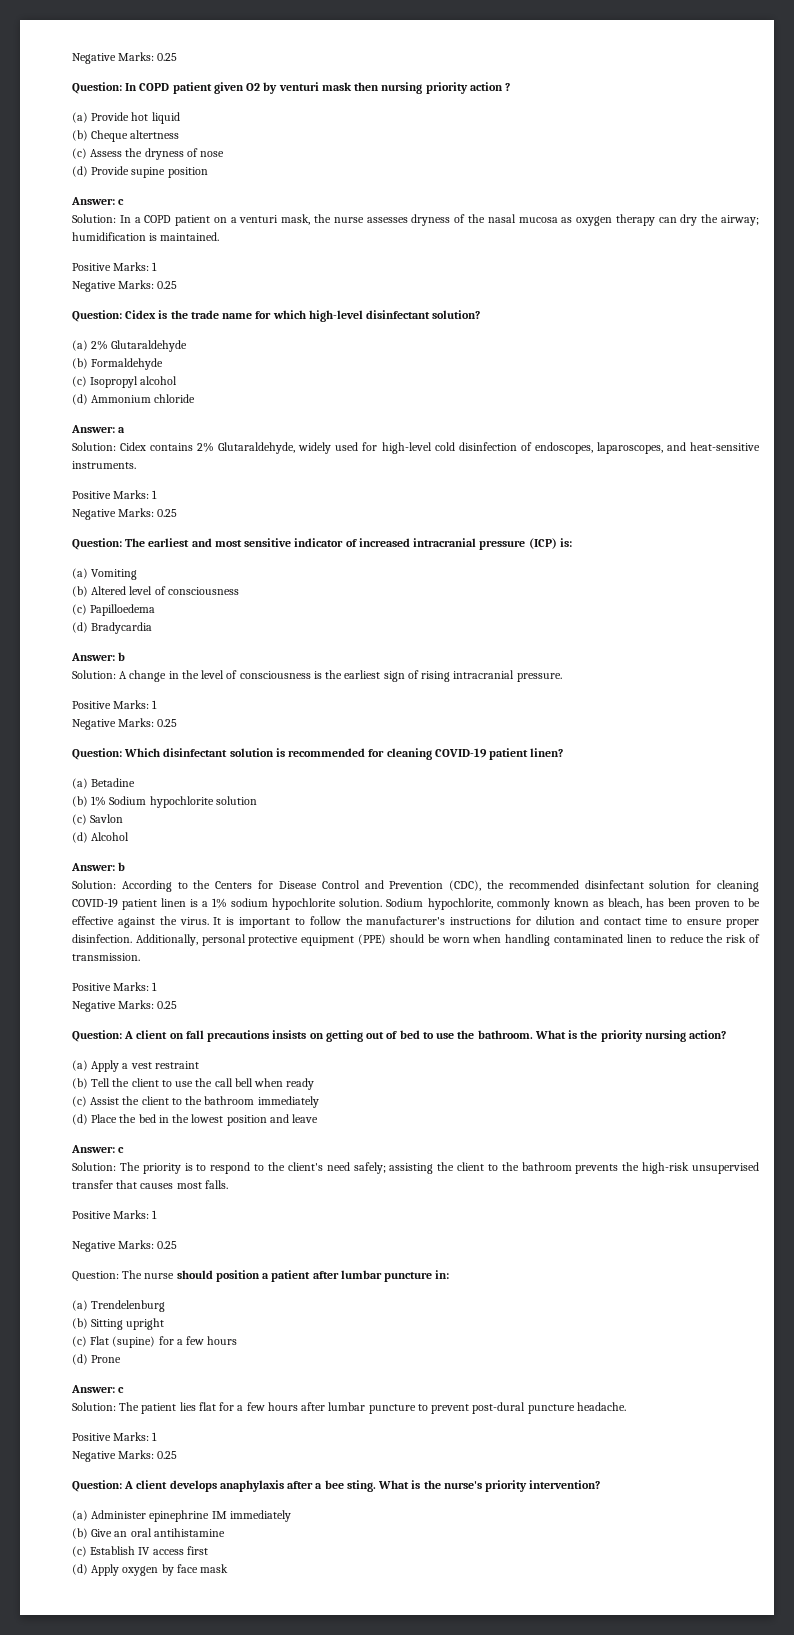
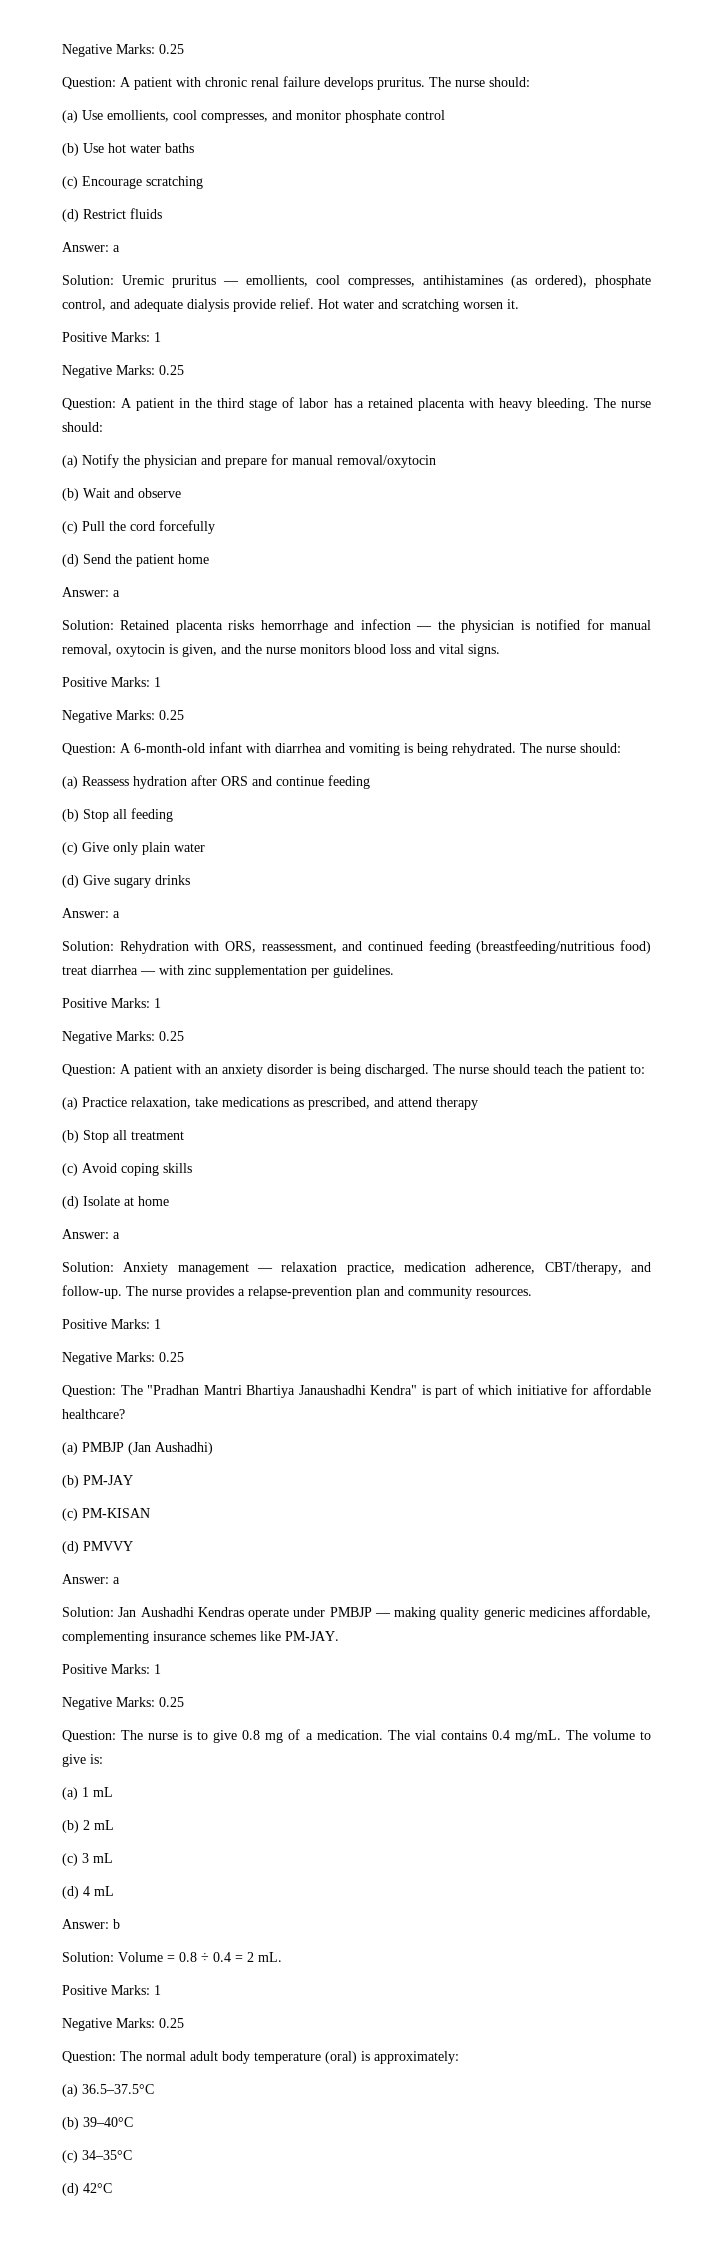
[72,52,178,64] [72,82,511,94] [72,112,180,124] [72,130,180,142] [72,148,225,160] [72,166,208,178] [71,197,125,205] [72,214,759,226] [72,232,220,241] [72,262,158,271] [72,280,178,292] [72,310,481,322] [72,340,188,352] [72,358,164,370] [72,376,178,388] [72,394,196,405] [71,425,126,433] [72,442,761,454] [72,461,136,469] [72,490,158,499] [72,508,178,520] [72,538,572,550] [72,568,138,580] [72,586,239,597] [72,604,156,616] [72,622,153,634] [71,652,126,661] [72,670,562,682] [72,700,158,709] [72,718,178,730] [72,748,564,760] [72,778,136,789] [72,796,257,808] [72,814,124,825] [72,832,130,843] [71,862,126,871] [72,880,759,892] [72,898,761,910] [72,916,760,928] [72,934,761,946] [72,953,140,961] [72,982,158,991] [72,1000,178,1012] [72,1030,727,1042] [72,1060,199,1072] [72,1078,315,1090] [72,1096,319,1108] [72,1114,319,1126] [71,1145,125,1153] [72,1162,760,1174] [72,1180,228,1189] Negative Marks: 0.25 // Question: In COPD patient given O2 by venturi mask then nursing priority action ? // (a) Provide hot liquid // (b) Cheque altertness // (c) Assess the dryness of nose // (d) Provide supine position // Answer: c // Solution: In a COPD patient on a venturi mask, the nurse assesses dryness of the nasal mucosa as oxygen therapy can dry the airway; humidification is maintained. // Positive Marks: 1 // Negative Marks: 0.25 // Question: Cidex is the trade name for which high-level disinfectant solution? // (a) 2% Glutaraldehyde // (b) Formaldehyde // (c) Isopropyl alcohol // (d) Ammonium chloride // Answer: a // Solution: Cidex contains 2% Glutaraldehyde, widely used for high-level cold disinfection of endoscopes, laparoscopes, and heat-sensitive instruments. // Positive Marks: 1 // Negative Marks: 0.25 // Question: The earliest and most sensitive indicator of increased intracranial pressure (ICP) is: // (a) Vomiting // (b) Altered level of consciousness // (c) Papilloedema // (d) Bradycardia // Answer: b // Solution: A change in the level of consciousness is the earliest sign of rising intracranial pressure. // Positive Marks: 1 // Negative Marks: 0.25 // Question: Which disinfectant solution is recommended for cleaning COVID-19 patient linen? // (a) Betadine // (b) 1% Sodium hypochlorite solution // (c) Savlon // (d) Alcohol // Answer: b // Solution: According to the Centers for Disease Control and Prevention (CDC), the recommended disinfectant solution for cleaning COVID-19 patient linen is a 1% sodium hypochlorite solution. Sodium hypochlorite, commonly known as bleach, has been proven to be effective against the virus. It is important to follow the manufacturer's instructions for dilution and contact time to ensure proper disinfection. Additionally, personal protective equipment (PPE) should be worn when handling contaminated linen to reduce the risk of transmission. // Positive Marks: 1 // Negative Marks: 0.25 // Question: A client on fall precautions insists on getting out of bed to use the bathroom. What is the priority nursing action? // (a) Apply a vest restraint // (b) Tell the client to use the call bell when ready // (c) Assist the client to the bathroom immediately // (d) Place the bed in the lowest position and leave // Answer: c // Solution: The priority is to respond to the client's need safely; assisting the client to the bathroom prevents the high-risk unsupervised transfer that causes most falls. -> [62,44,184,57] [62,76,530,90] [62,110,445,123] [62,143,194,156] [62,176,203,189] [62,208,162,222] [62,242,120,252] [62,275,651,288] [62,298,519,312] [62,332,161,342] [62,365,184,378] [62,397,651,411] [62,422,103,432] [62,454,436,468] [62,488,181,501] [62,520,215,534] [62,554,209,567] [62,587,120,597] [62,619,651,633] [62,644,500,657] [62,677,161,687] [62,710,184,723] [62,742,621,756] [62,775,370,789] [62,808,173,822] [62,842,205,855] [62,875,190,888] [62,908,120,918] [62,940,651,954] [62,965,394,978] [62,998,161,1008] [62,1031,184,1044] [62,1064,645,1077] [62,1097,478,1110] [62,1130,184,1143] [62,1163,192,1176] [62,1196,169,1209] [62,1229,120,1239] [62,1262,651,1275] [62,1285,532,1299] [62,1319,161,1329] [62,1352,184,1365] [62,1384,652,1398] [62,1409,125,1419] [62,1442,213,1455] [62,1475,133,1488] [62,1508,150,1521] [62,1541,133,1554] [62,1574,120,1584] [62,1606,651,1620] [62,1631,339,1644] Negative Marks: 0.25 // Question: A patient with chronic renal failure develops pruritus. The nurse should: // (a) Use emollients, cool compresses, and monitor phosphate control // (b) Use hot water baths // (c) Encourage scratching // (d) Restrict fluids // Answer: a // Solution: Uremic pruritus — emollients, cool compresses, antihistamines (as ordered), phosphate control, and adequate dialysis provide relief. Hot water and scratching worsen it. // Positive Marks: 1 // Negative Marks: 0.25 // Question: A patient in the third stage of labor has a retained placenta with heavy bleeding. The nurse should: // (a) Notify the physician and prepare for manual removal/oxytocin // (b) Wait and observe // (c) Pull the cord forcefully // (d) Send the patient home // Answer: a // Solution: Retained placenta risks hemorrhage and infection — the physician is notified for manual removal, oxytocin is given, and the nurse monitors blood loss and vital signs. // Positive Marks: 1 // Negative Marks: 0.25 // Question: A 6-month-old infant with diarrhea and vomiting is being rehydrated. The nurse should: // (a) Reassess hydration after ORS and continue feeding // (b) Stop all feeding // (c) Give only plain water // (d) Give sugary drinks // Answer: a // Solution: Rehydration with ORS, reassessment, and continued feeding (breastfeeding/nutritious food) treat diarrhea — with zinc supplementation per guidelines. // Positive Marks: 1 // Negative Marks: 0.25 // Question: A patient with an anxiety disorder is being discharged. The nurse should teach the patient to: // (a) Practice relaxation, take medications as prescribed, and attend therapy // (b) Stop all treatment // (c) Avoid coping skills // (d) Isolate at home // Answer: a // Solution: Anxiety management — relaxation practice, medication adherence, CBT/therapy, and follow-up. The nurse provides a relapse-prevention plan and community resources. // Positive Marks: 1 // Negative Marks: 0.25 // Question: The "Pradhan Mantri Bhartiya Janaushadhi Kendra" is part of which initiative for affordable healthcare? // (a) PMBJP (Jan Aushadhi) // (b) PM-JAY // (c) PM-KISAN // (d) PMVVY // Answer: a // Solution: Jan Aushadhi Kendras operate under PMBJP — making quality generic medicines affordable, complementing insurance schemes like PM-JAY.
[176,1270,450,1282] [72,1300,166,1312] [72,1318,165,1330] [72,1336,238,1348] [72,1354,122,1365] [71,1385,125,1393] [72,1402,626,1414] [72,1432,158,1441] [72,1450,178,1462] [72,1480,601,1492] [72,1510,291,1522] [72,1528,225,1539] [72,1546,208,1557] [72,1564,229,1576] should position a patient after lumbar puncture in: // (a) Trendelenburg // (b) Sitting upright // (c) Flat (supine) for a few hours // (d) Prone // Answer: c // Solution: The patient lies flat for a few hours after lumbar puncture to prevent post-dural puncture headache. // Positive Marks: 1 // Negative Marks: 0.25 // Question: A client develops anaphylaxis after a bee sting. What is the nurse's priority intervention? // (a) Administer epinephrine IM immediately // (b) Give an oral antihistamine // (c) Establish IV access first // (d) Apply oxygen by face mask -> [183,1729,651,1743] [62,1754,103,1767] [62,1787,113,1800] [62,1820,114,1833] [62,1853,113,1866] [62,1886,114,1899] [62,1919,120,1929] [62,1952,282,1962] [62,1985,161,1995] [62,2018,184,2031] [62,2051,459,2064] [62,2084,154,2097] [62,2117,133,2130] [62,2150,132,2163] [62,2183,112,2196] is to give 0.8 mg of a medication. The vial contains 0.4 mg/mL. The volume to give is: // (a) 1 mL // (b) 2 mL // (c) 3 mL // (d) 4 mL // Answer: b // Solution: Volume = 0.8 ÷ 0.4 = 2 mL. // Positive Marks: 1 // Negative Marks: 0.25 // Question: The normal adult body temperature (oral) is approximately: // (a) 36.5–37.5°C // (b) 39–40°C // (c) 34–35°C // (d) 42°C

